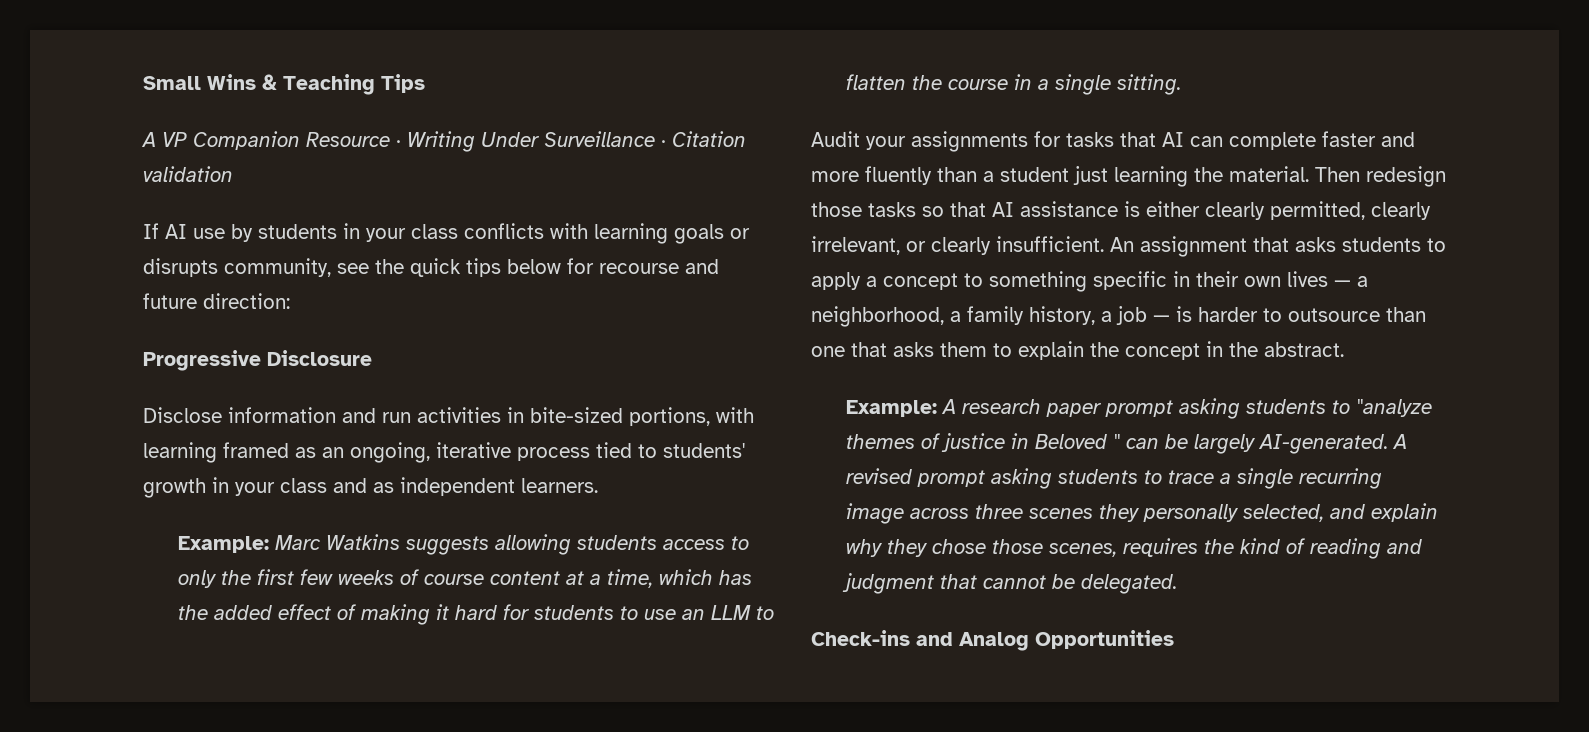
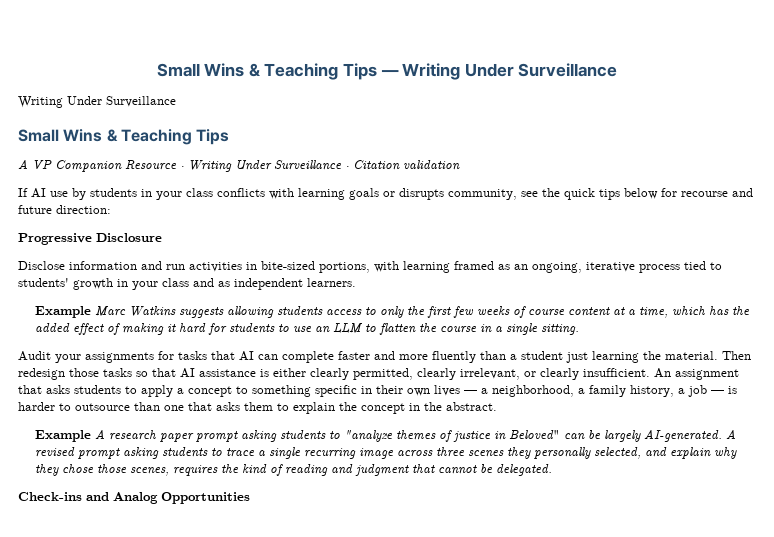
[143,74,425,95] Small Wins & Teaching Tips -> [156,63,618,80] [18,96,176,108] [18,129,230,145] Small Wins & Teaching Tips — Writing Under Surveillance // Writing Under Surveillance // Small Wins & Teaching Tips
[178,536,270,553] Example: -> [35,306,92,318] Example
[846,400,938,417] Example: -> [35,430,92,442] Example
[1035,434,1121,449] Beloved " -> [509,430,561,439] Beloved"

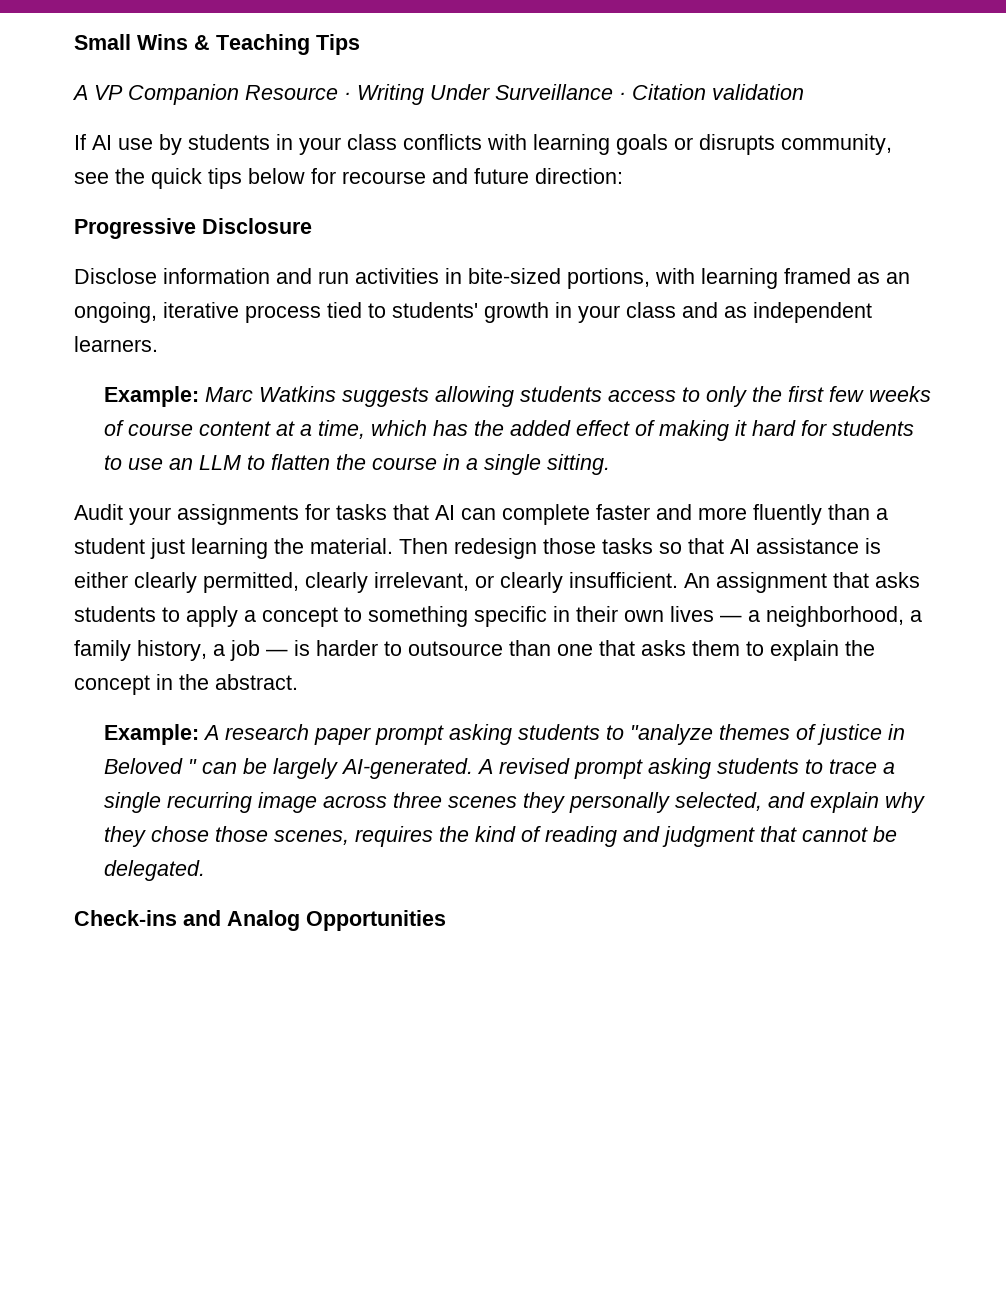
[156,63,618,80] [18,96,176,108] [18,129,230,145] Small Wins & Teaching Tips — Writing Under Surveillance // Writing Under Surveillance // Small Wins & Teaching Tips -> [74,34,360,55] Small Wins & Teaching Tips
[35,306,92,318] Example -> [103,386,199,407] Example:
[35,430,92,442] Example -> [103,724,199,745] Example:
[509,430,561,439] Beloved" -> [103,758,197,774] Beloved "

